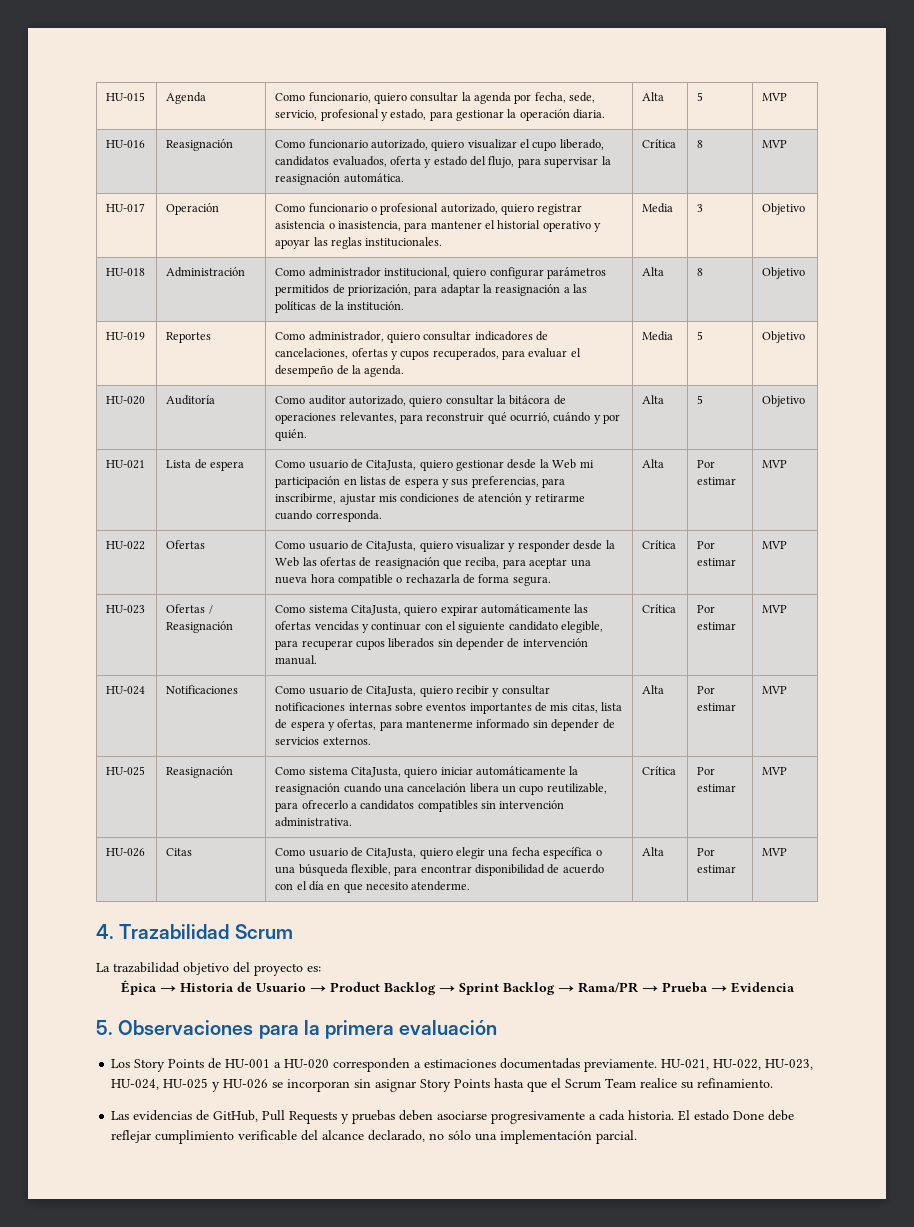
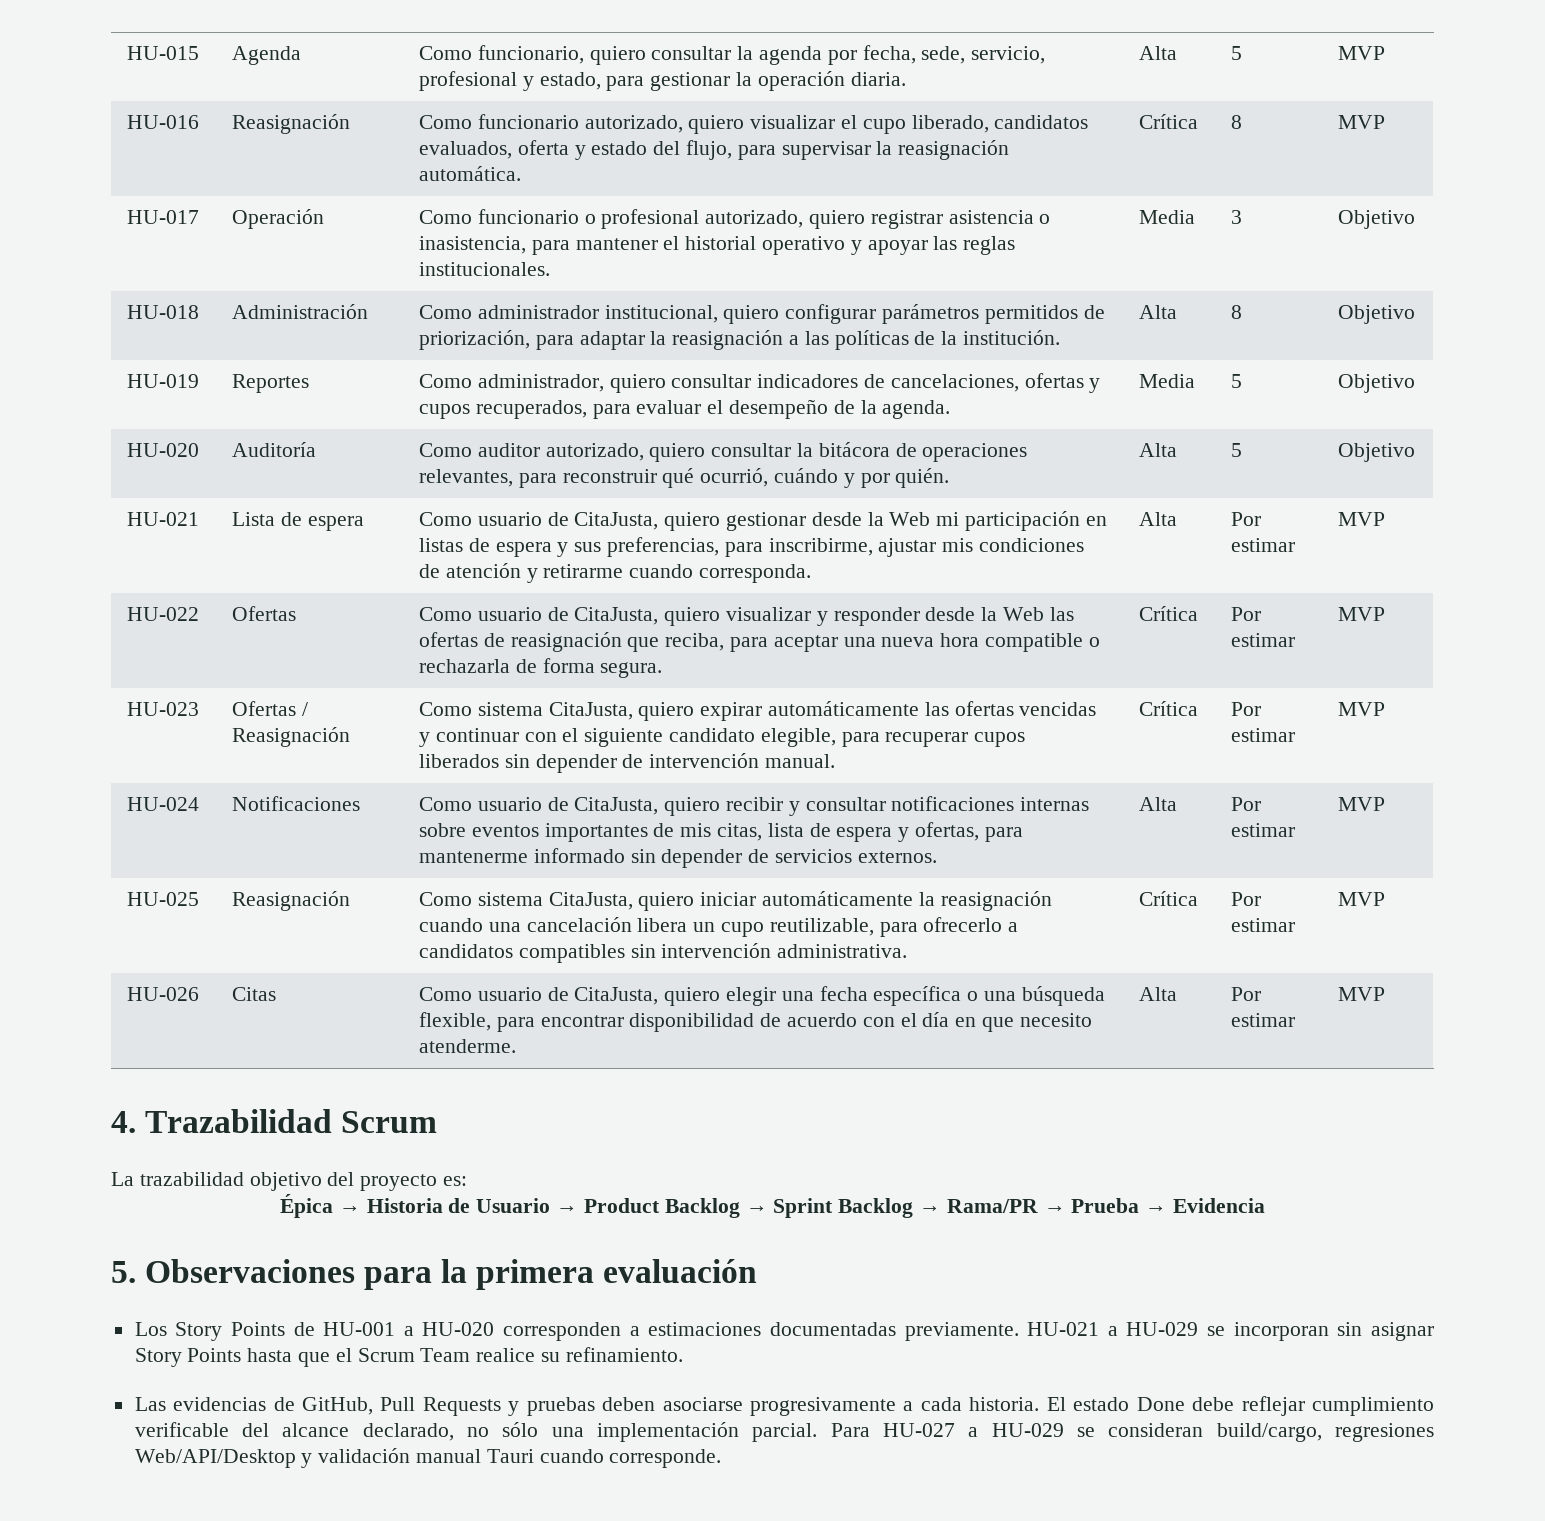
[661,1059,814,1070] [111,1078,269,1092] HU-021, HU-022, HU-023, HU-024, HU-025 y HU-026 -> [1027,1322,1199,1336] HU-021 a HU-029
(638, 1137) none -> [830,1423,1434,1442] [134,1448,722,1468] Para HU-027 a HU-029 se consideran build/cargo, regresiones Web/API/Desktop y validación manual Tauri cuando corresponde.

